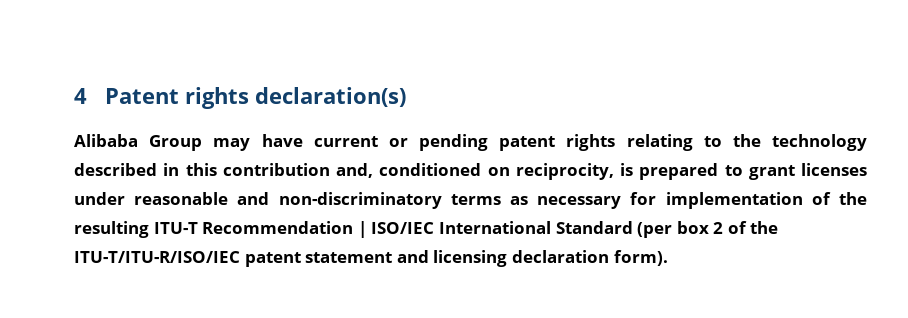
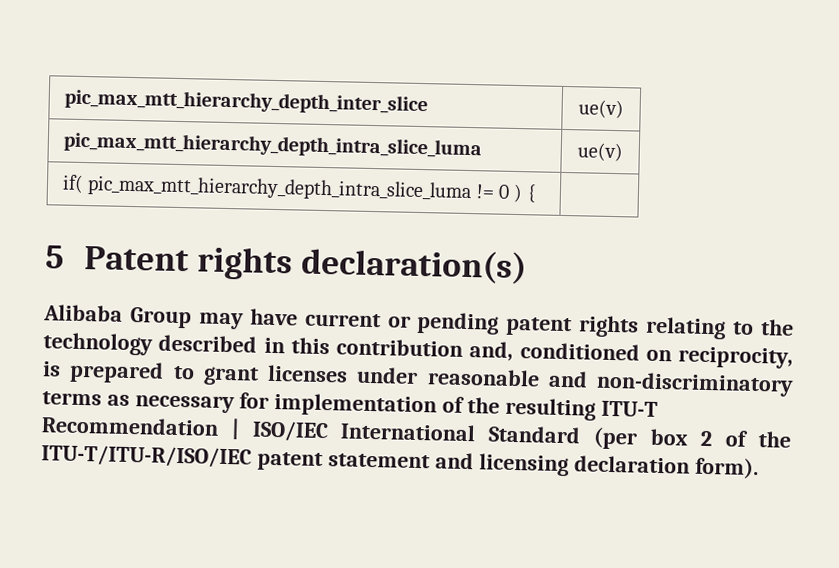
[74,88,87,104] 4 -> [63,88,428,116] [578,99,624,119] [62,131,482,160] [577,142,623,162] [61,174,537,203] [45,245,64,269] pic_max_mtt_hierarchy_depth_inter_slice | ue(v) // pic_max_mtt_hierarchy_depth_intra_slice_luma | ue(v) // if( pic_max_mtt_hierarchy_depth_intra_slice_luma != 0 ) { | // 5

